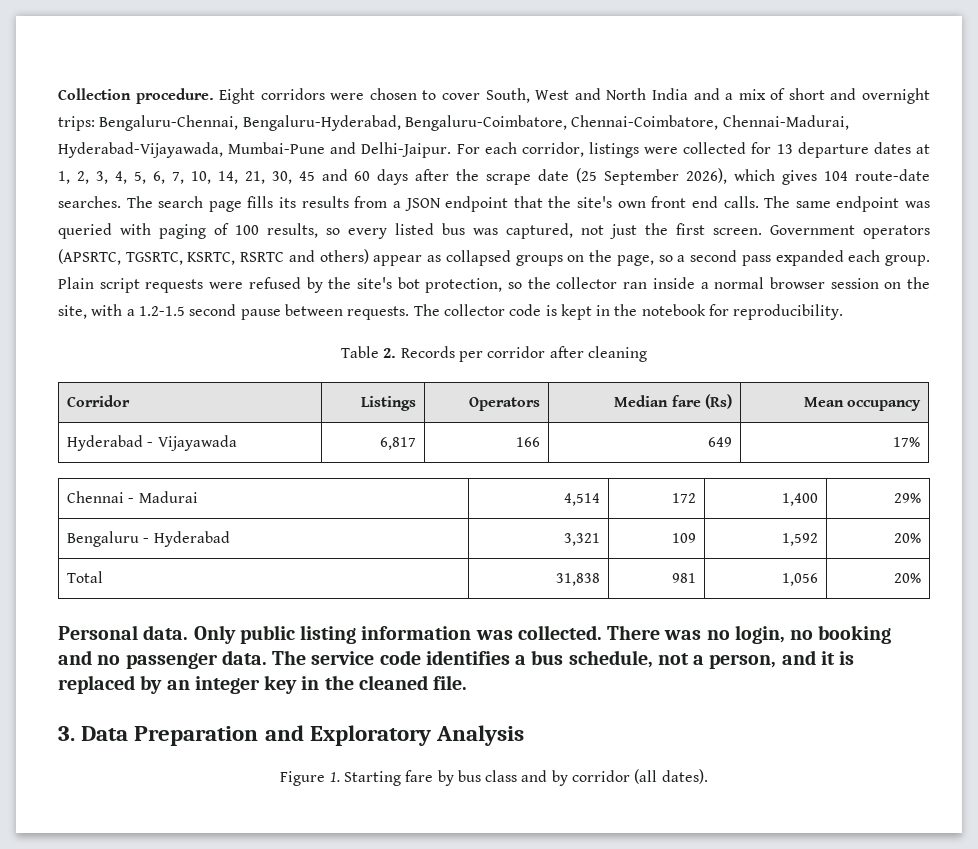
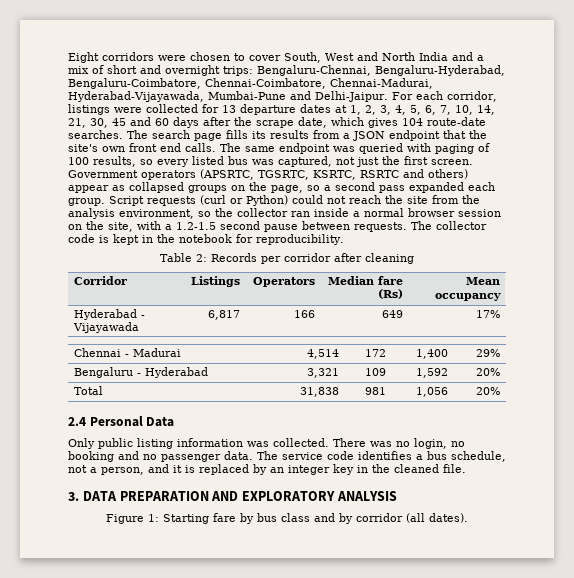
[58,88,214,104] Collection procedure. -> (68, 57) none
[538,168,728,185] date (25 September 2026), -> [298,117,327,128] date,
[58,277,503,293] Plain script requests were refused by the site's bot protection, -> [109,195,480,206] [68,208,194,219] Script requests (curl or Python) could not reach the site from the analysis environment,
[383,348,397,358] 2. -> [196,254,207,262] 2:
[58,625,189,640] Personal data. -> [68,416,175,427] 2.4 Personal Data //
[81,725,525,746] Data Preparation and Exploratory Analysis -> [82,491,397,501] DATA PREPARATION AND EXPLORATORY ANALYSIS
[329,772,340,782] 1. -> [148,514,159,522] 1:

